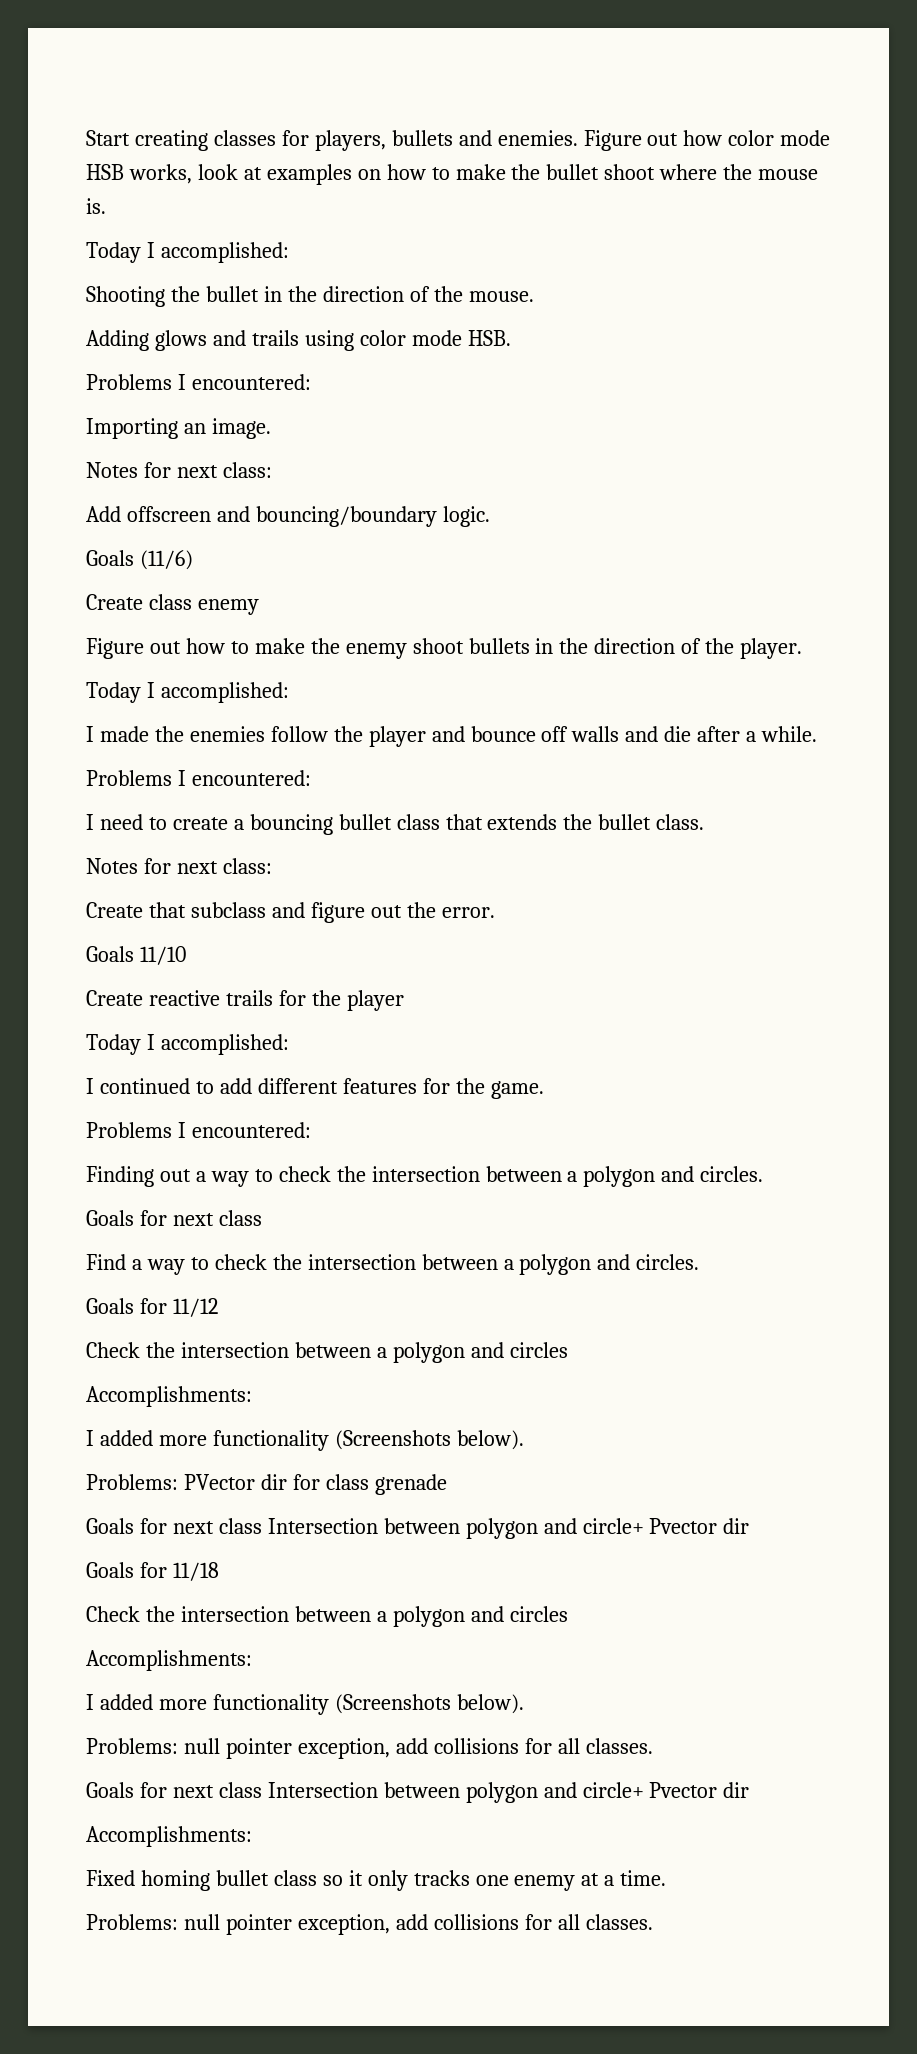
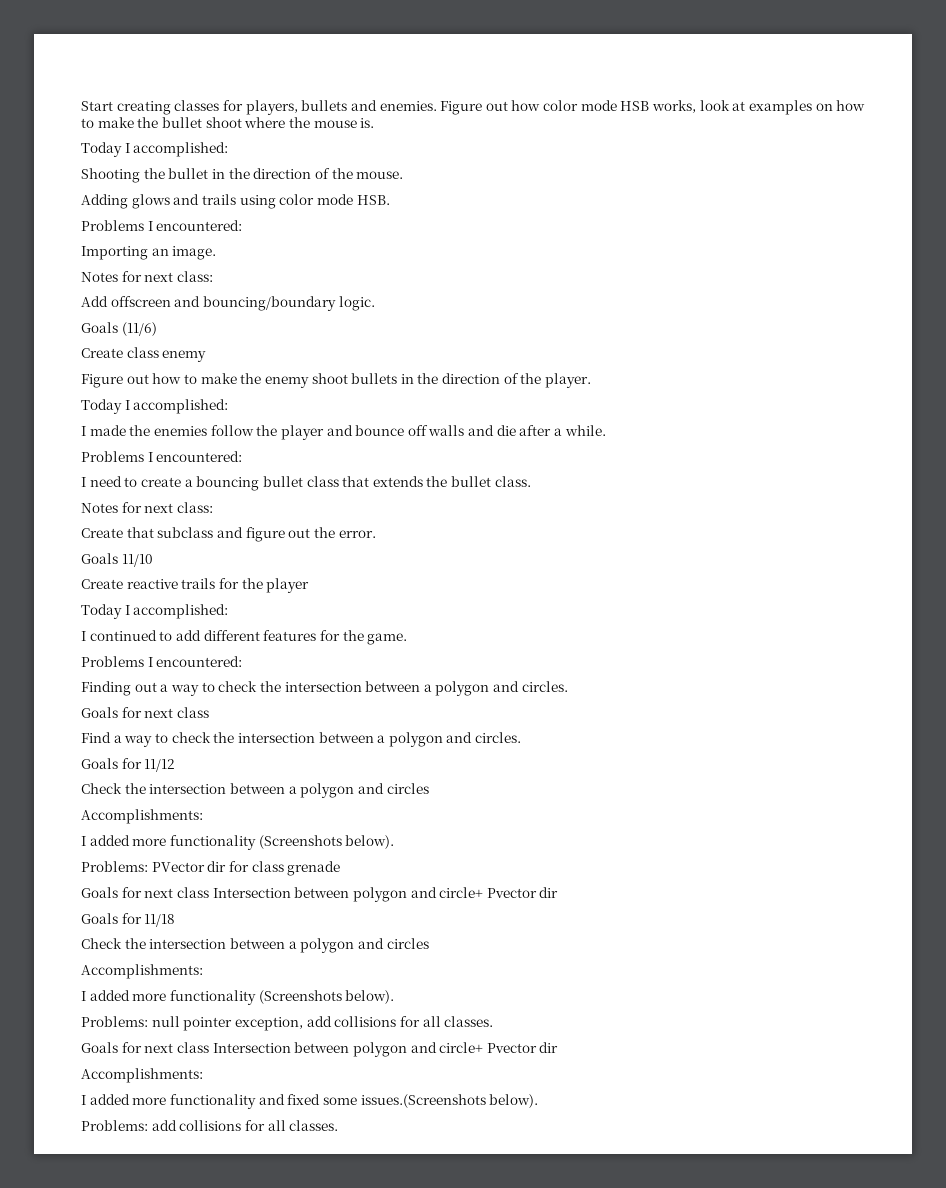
[86,1870,667,1891] [86,1914,390,1935] Fixed homing bullet class so it only tracks one enemy at a time. // Problems: null pointer exception, -> [81,1094,539,1109] [81,1120,148,1131] I added more functionality and fixed some issues.(Screenshots below). // Problems:

